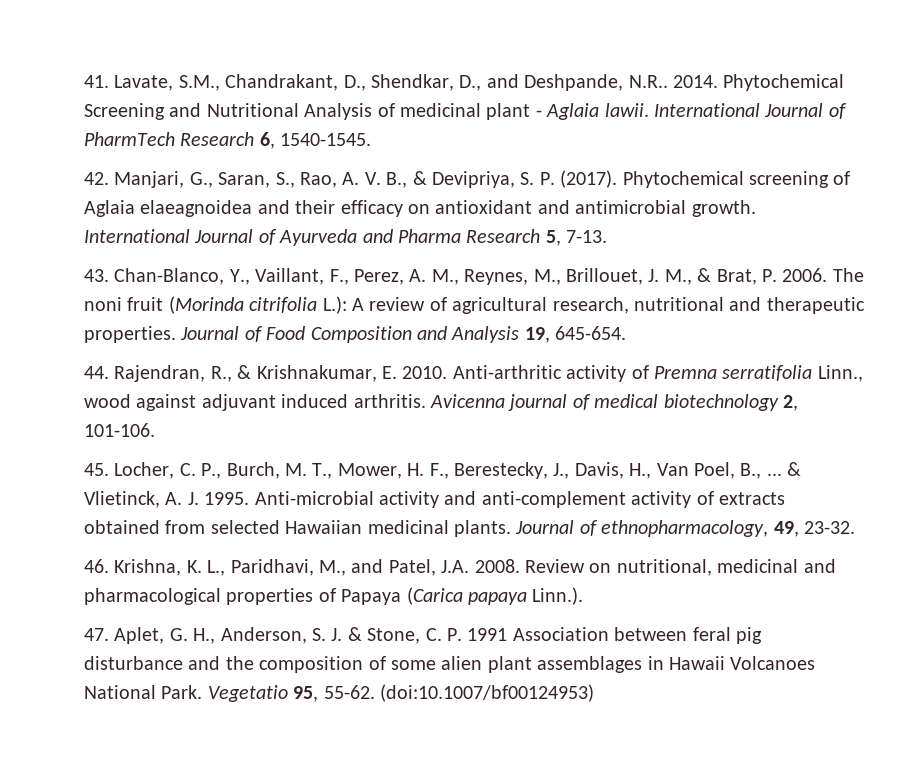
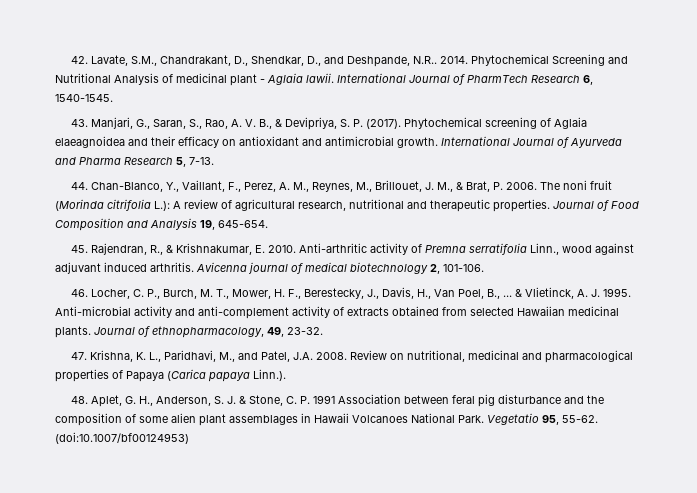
[84,75,109,88] 41. -> [70,56,88,64] 42.
[84,172,109,185] 42. -> [70,119,88,127] 43.
[84,269,109,282] 43. -> [70,182,88,190] 44.
[84,366,109,379] 44. -> [70,245,88,253] 45.
[84,463,109,476] 45. -> [70,289,88,297] 46.
[84,559,109,573] 46. -> [70,352,87,360] 47.
[84,628,109,641] 47. -> [70,396,88,404] 48.

